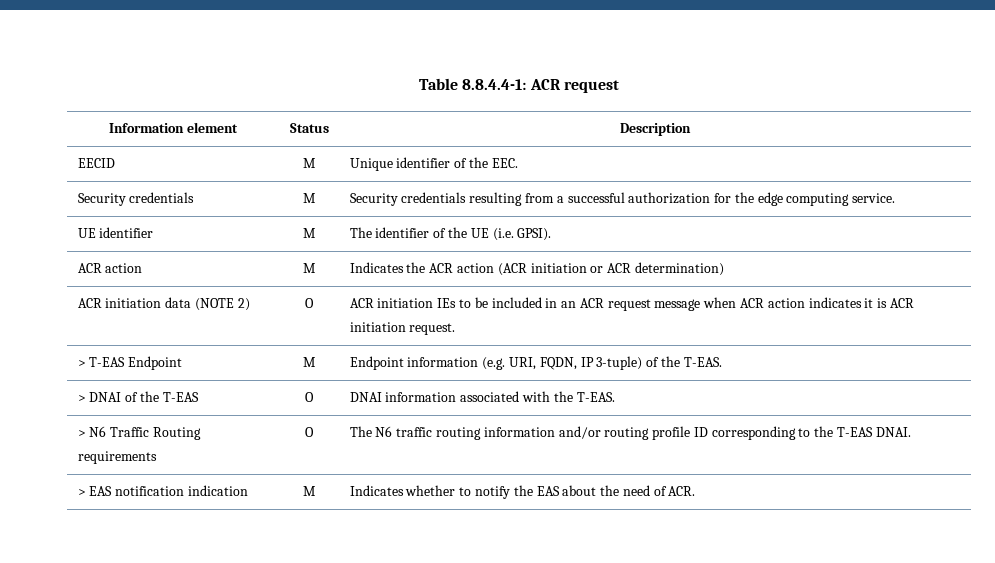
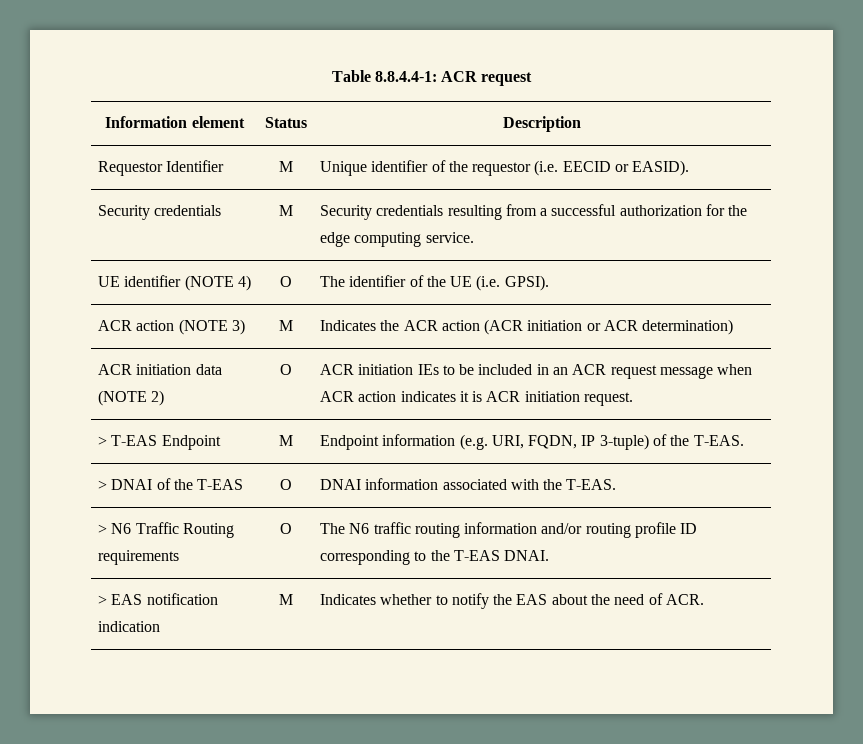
[77,158,115,168] EECID -> [97,160,225,176] Requestor Identifier
[491,158,518,168] EEC. -> [472,160,690,176] requestor (i.e. EECID or EASID).
[303,228,316,238] | M -> [184,275,251,291] [279,276,292,287] (NOTE 4) | O
(143, 268) none -> [178,319,245,335] (NOTE 3)

